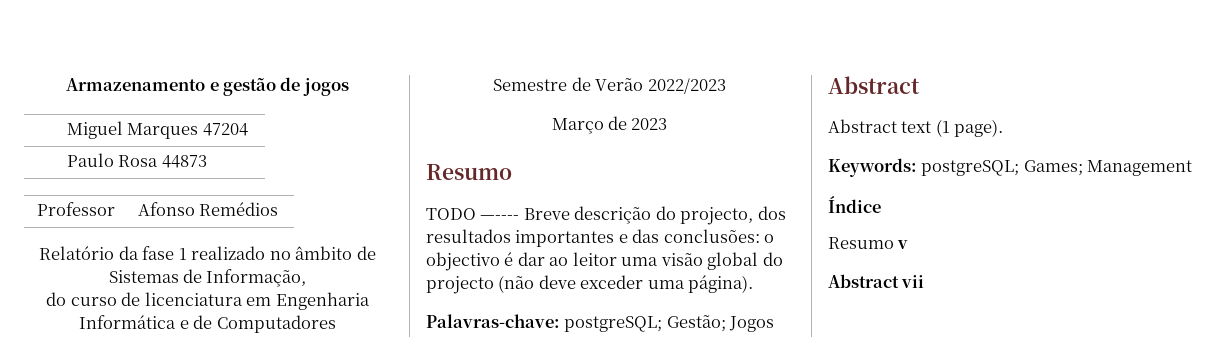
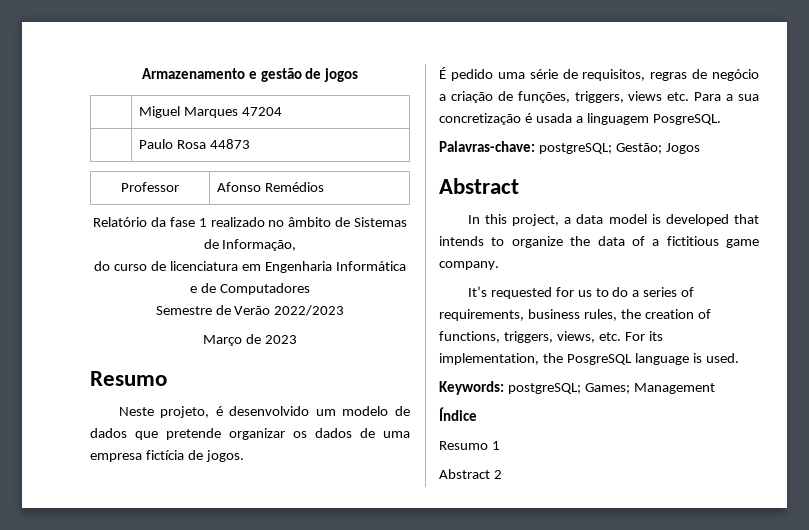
[426,206,786,225] [426,229,775,247] [426,252,783,271] [426,275,754,294] TODO —---- Breve descrição do projecto, dos resultados importantes e das conclusões: o objectivo é dar ao leitor uma visão global do projecto (não deve exceder uma página). -> [118,406,410,418] [90,428,410,440] [90,450,244,462] [439,67,759,81] [439,91,759,103] [439,113,721,125] Neste projeto, é desenvolvido um modelo de dados que pretende organizar os dados de uma empresa fictícia de jogos. // É pedido uma série de requisitos, regras de negócio a criação de funções, triggers, views etc. Para a sua concretização é usada a linguagem PosgreSQL.
[828,119,1004,137] Abstract text (1 page). -> [467,214,759,226] [439,236,759,248] [439,261,499,270] [467,286,695,299] [439,309,711,321] [439,331,663,343] [439,353,739,365] In this project, a data model is developed that intends to organize the data of a fictitious game company. // It’s requested for us to do a series of requirements, business rules, the creation of functions, triggers, views, etc. For its implementation, the PosgreSQL language is used.
[897,240,909,249] [828,274,925,288] v // Abstract vii -> [491,441,500,450] [439,469,502,479] 1 // Abstract 2

